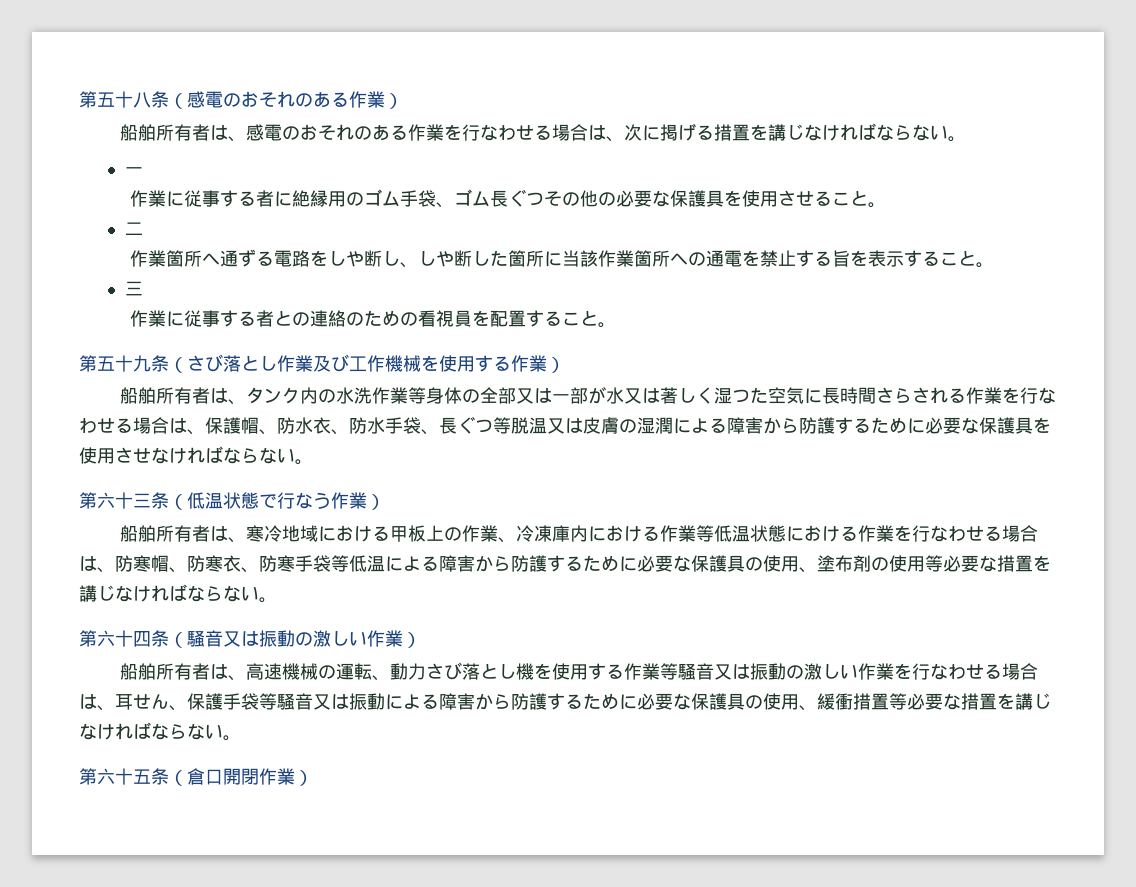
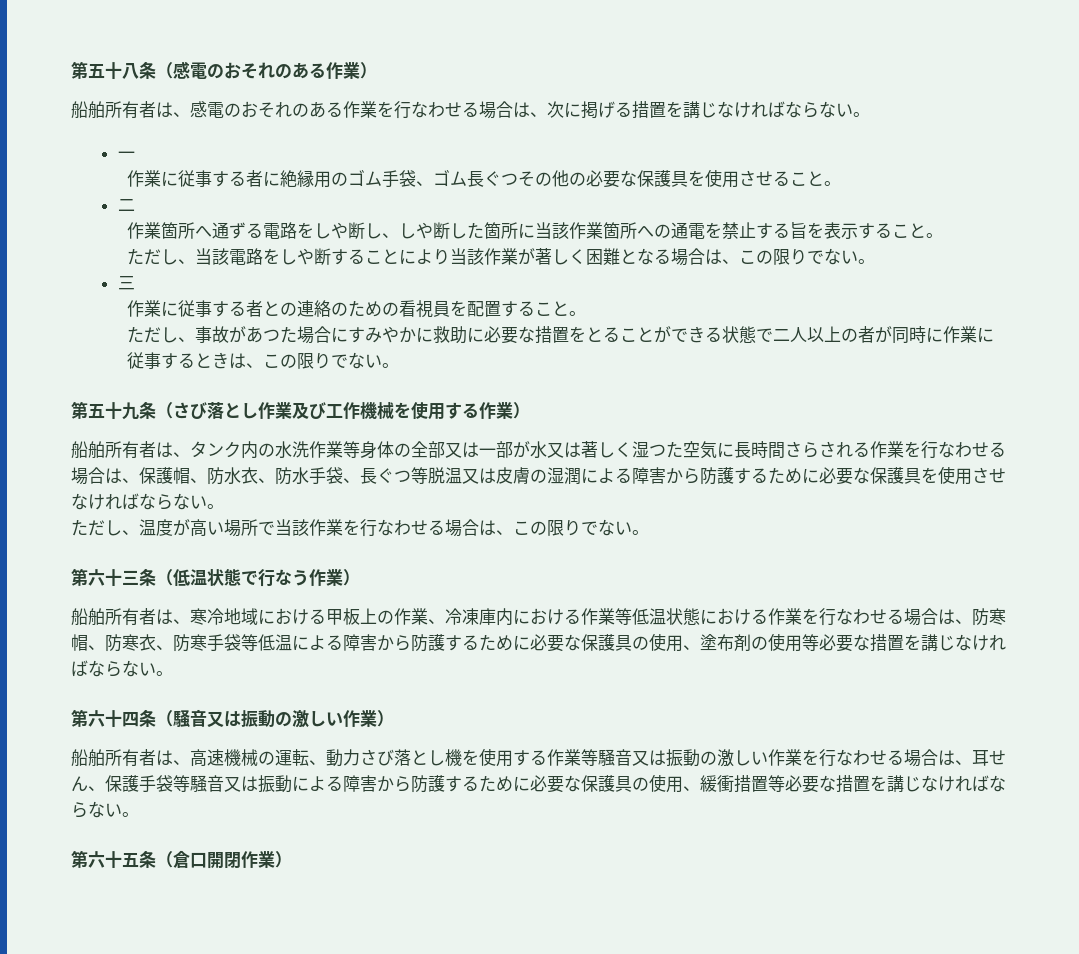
(995, 265) none -> [126,248,875,266] // ただし、当該電路をしや断することにより当該作業が著しく困難となる場合は、この限りでない。
(617, 325) none -> [126,326,994,344] [126,352,399,369] // ただし、事故があつた場合にすみやかに救助に必要な措置をとることができる状態で二人以上の者が同時に作業に従事するときは、この限りでない。
(313, 462) none -> [71,519,649,537] // ただし、温度が高い場所で当該作業を行なわせる場合は、この限りでない。

